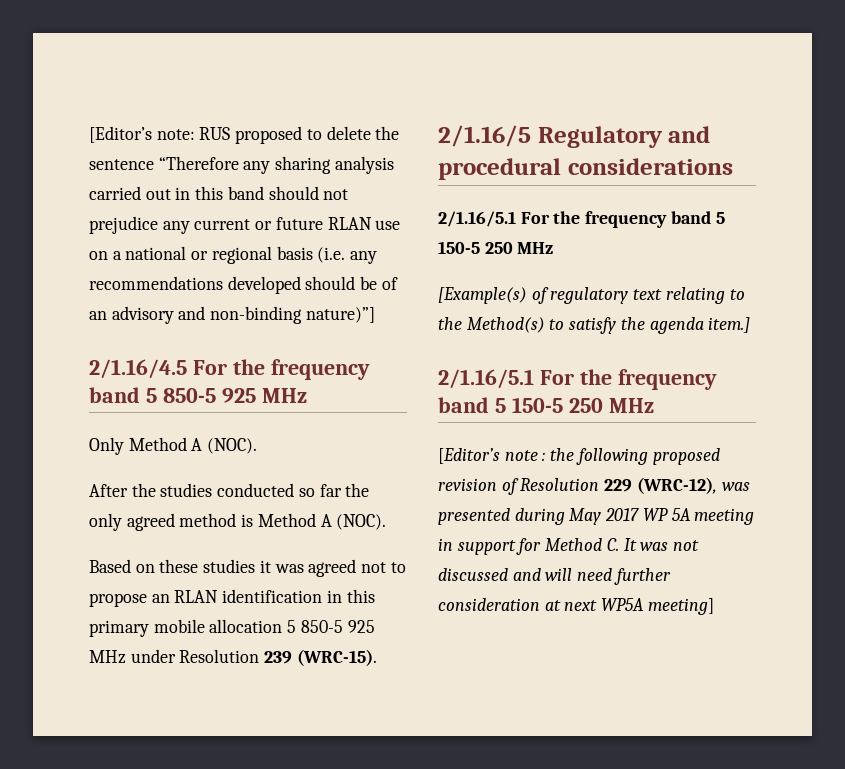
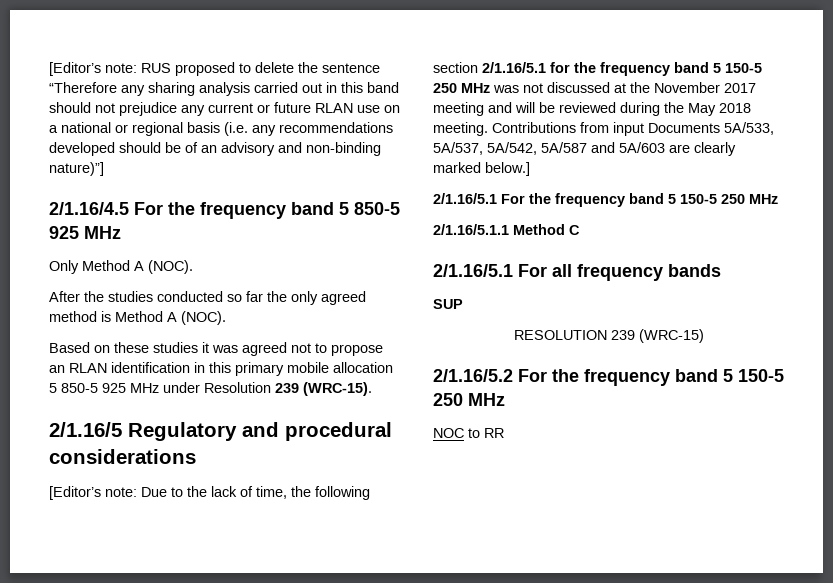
[438,211,725,228] [438,241,554,254] [438,287,745,304] [438,317,751,334] [438,369,717,390] [438,397,654,413] [438,448,720,465] [438,477,750,495] [438,508,755,525] [438,538,700,555] [438,568,671,585] [438,598,714,615] 2/1.16/5.1 For the frequency band 5 150-5 250 MHz // [Example(s) of regulatory text relating to the Method(s) to satisfy the agenda item.] // 2/1.16/5.1 For the frequency band 5 150-5 250 MHz // [Editor’s note : the following proposed revision of Resolution 229 (WRC-12), was presented during May 2017 WP 5A meeting in support for Method C. It was not discussed and will need further consideration at next WP5A meeting] -> [49,486,370,500] [433,62,762,76] [433,82,756,93] [433,102,751,116] [433,122,774,136] [433,142,736,156] [433,162,530,176] [433,193,778,207] [433,224,580,235] [433,264,721,281] [433,299,463,309] [513,329,704,343] [433,369,784,386] [433,393,505,406] [433,428,504,438] [Editor’s note: Due to the lack of time, the following section 2/1.16/5.1 for the frequency band 5 150-5 250 MHz was not discussed at the November 2017 meeting and will be reviewed during the May 2018 meeting. Contributions from input Documents 5A/533, 5A/537, 5A/542, 5A/587 and 5A/603 are clearly marked below.] // 2/1.16/5.1 For the frequency band 5 150-5 250 MHz // 2/1.16/5.1.1 Method C // 2/1.16/5.1 For all frequency bands // SUP // RESOLUTION 239 (WRC-15) // 2/1.16/5.2 For the frequency band 5 150-5 250 MHz // NOC to RR

